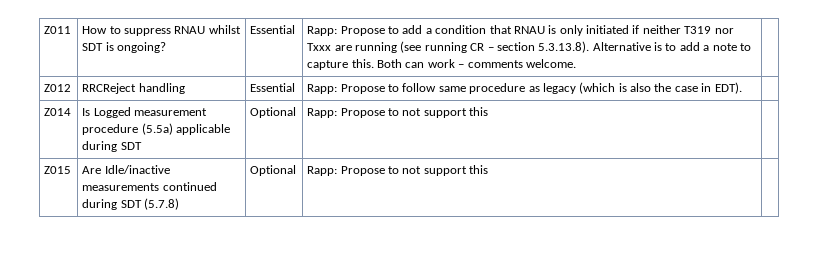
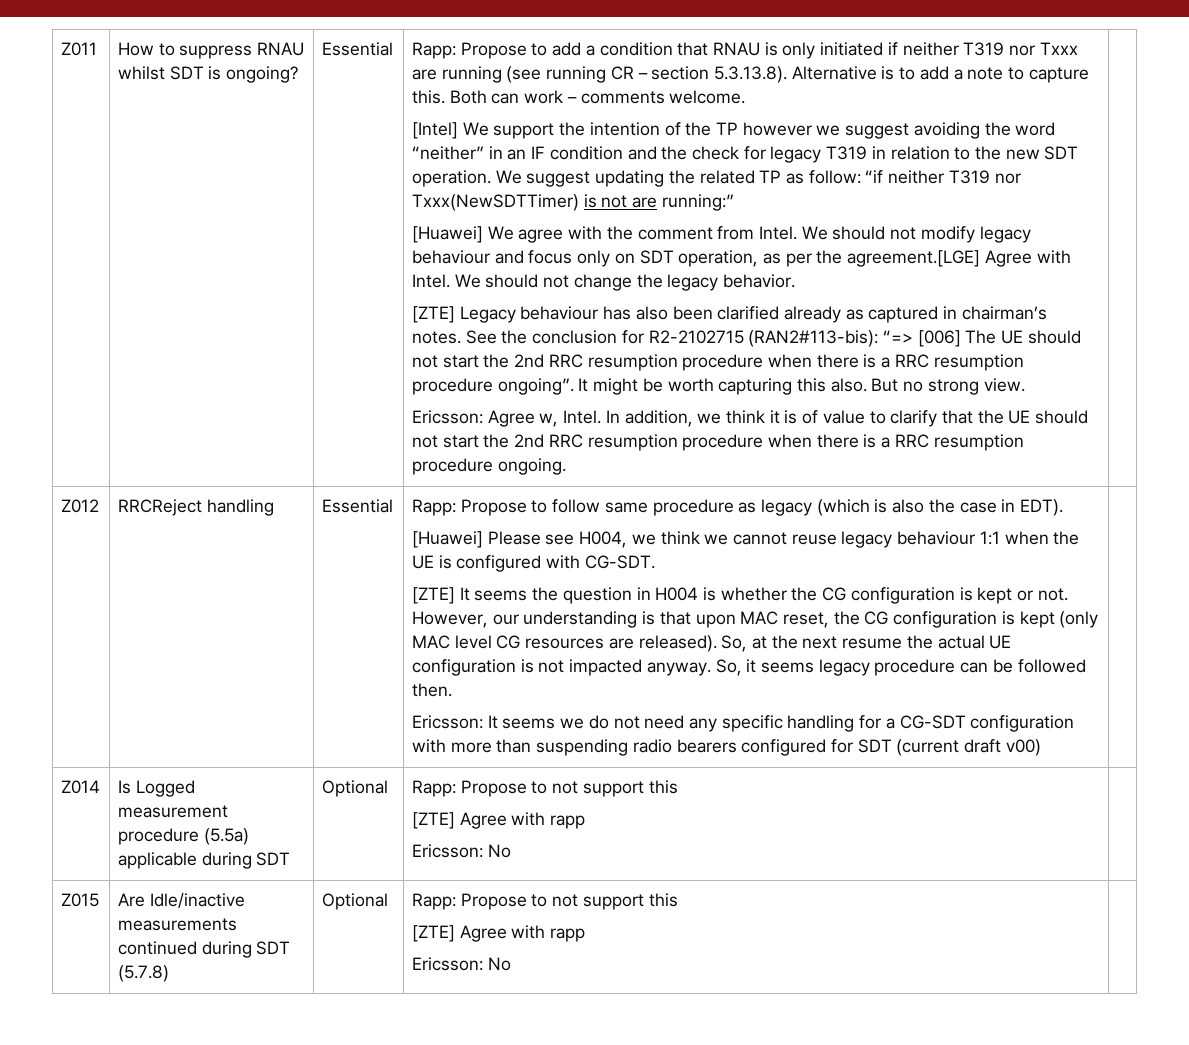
(576, 63) none -> [411,122,1056,139] [411,146,1079,163] [411,170,1021,187] [411,194,734,211] [411,226,1031,243] [411,250,1071,267] [411,274,795,291] [411,306,1047,323] [411,330,1081,347] [411,354,1024,371] [411,378,1025,395] [411,410,1089,427] [411,434,1024,451] [411,458,566,475] // [Intel] We support the intention of the TP however we suggest avoiding the word “neither” in an IF condition and the check for legacy T319 in relation to the new SDT operation. We suggest updating the related TP as follow: “if neither T319 nor Txxx(NewSDTTimer) is not are running:” // [Huawei] We agree with the comment from Intel. We should not modify legacy behaviour and focus only on SDT operation, as per the agreement.[LGE] Agree with Intel. We should not change the legacy behavior. // [ZTE] Legacy behaviour has also been clarified already as captured in chairman’s notes. See the conclusion for R2-2102715 (RAN2#113-bis): “=> [006] The UE should not start the 2nd RRC resumption procedure when there is a RRC resumption procedure ongoing”. It might be worth capturing this also. But no strong view. // Ericsson: Agree w, Intel. In addition, we think it is of value to clarify that the UE should not start the 2nd RRC resumption procedure when there is a RRC resumption procedure ongoing.
(742, 88) none -> [411,531,1080,548] [411,555,655,572] [411,587,1068,604] [411,611,1099,628] [411,635,1012,652] [411,659,1086,676] [411,683,452,697] [411,715,1075,732] [411,739,1041,756] // [Huawei] Please see H004, we think we cannot reuse legacy behaviour 1:1 when the UE is configured with CG-SDT. // [ZTE] It seems the question in H004 is whether the CG configuration is kept or not. However, our understanding is that upon MAC reset, the CG configuration is kept (only MAC level CG resources are released). So, at the next resume the actual UE configuration is not impacted anyway. So, it seems legacy procedure can be followed then. // Ericsson: It seems we do not need any specific handling for a CG-SDT configuration with more than suspending radio bearers configured for SDT (current draft v00)
(489, 111) none -> [411,812,586,829] [411,844,511,858] // [ZTE] Agree with rapp // Ericsson: No
(489, 169) none -> [411,925,586,942] [411,957,511,971] // [ZTE] Agree with rapp // Ericsson: No

